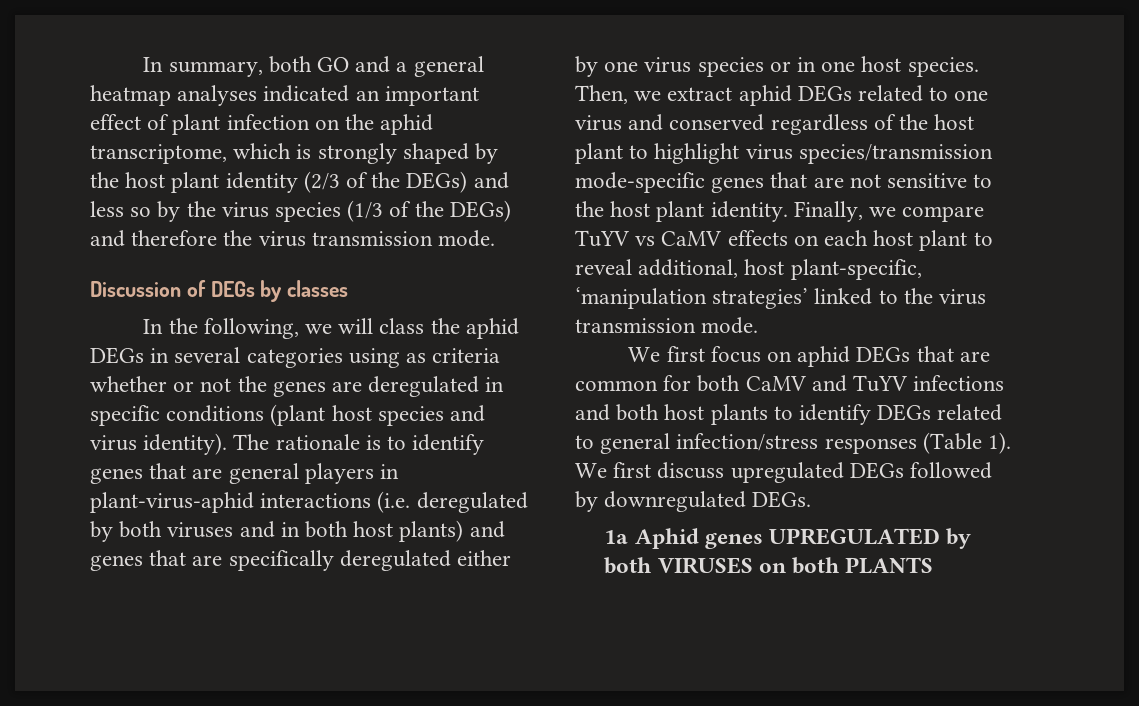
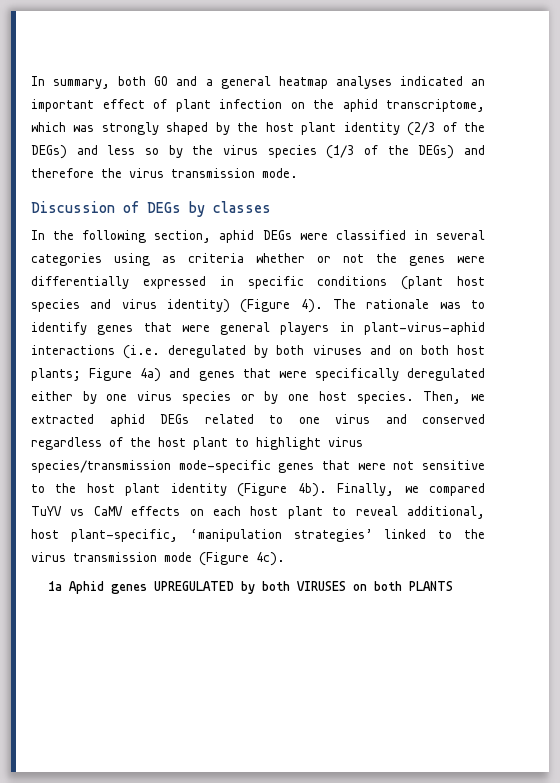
[296,144,312,159] is -> [73,125,95,132] was
[203,318,519,339] [90,347,144,364] following, we will class the aphid DEGs -> [82,230,406,243] following section, aphid DEGs were classified
[332,376,480,397] are deregulated -> [457,256,485,263] [31,276,206,289] were differentially expressed
[143,433,228,455] identity). -> [167,299,323,313] identity) (Figure 4).
[365,435,381,450] is -> [439,302,461,309] was
[192,468,223,479] are -> [181,325,210,332] were
[280,520,464,542] in both host plants) -> [398,345,485,355] [31,368,162,382] on both host plants; Figure 4a)
[192,555,223,566] are -> [278,371,307,378] were
[797,57,817,72] in -> [264,391,279,404] by
[667,87,733,101] extract -> [31,414,94,424] extracted
[813,177,844,188] are -> [357,463,386,470] were
[710,201,788,222] identity. -> [170,483,327,497] identity (Figure 4b).
[902,206,985,222] compare -> [429,483,486,496] compared
[701,317,759,334] [628,346,990,367] [575,375,1005,392] [575,404,1003,425] [575,432,1012,454] [575,462,993,483] [575,491,812,512] mode. // We first focus on aphid DEGs that are common for both CaMV and TuYV infections and both host plants to identify DEGs related to general infection/stress responses (Table 1). We first discuss upregulated DEGs followed by downregulated DEGs. -> [164,552,285,566] mode (Figure 4c).

